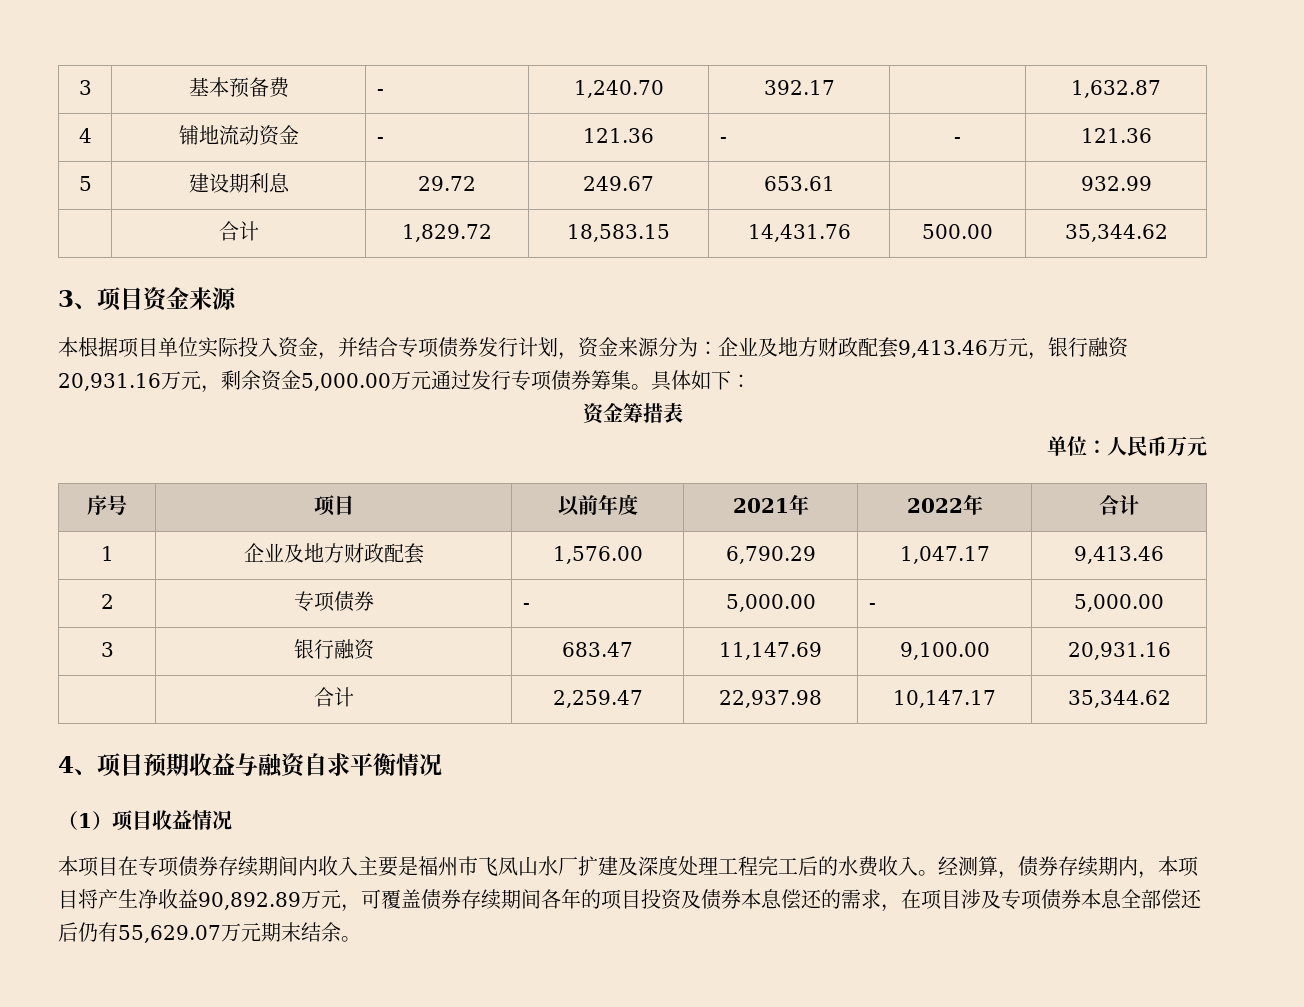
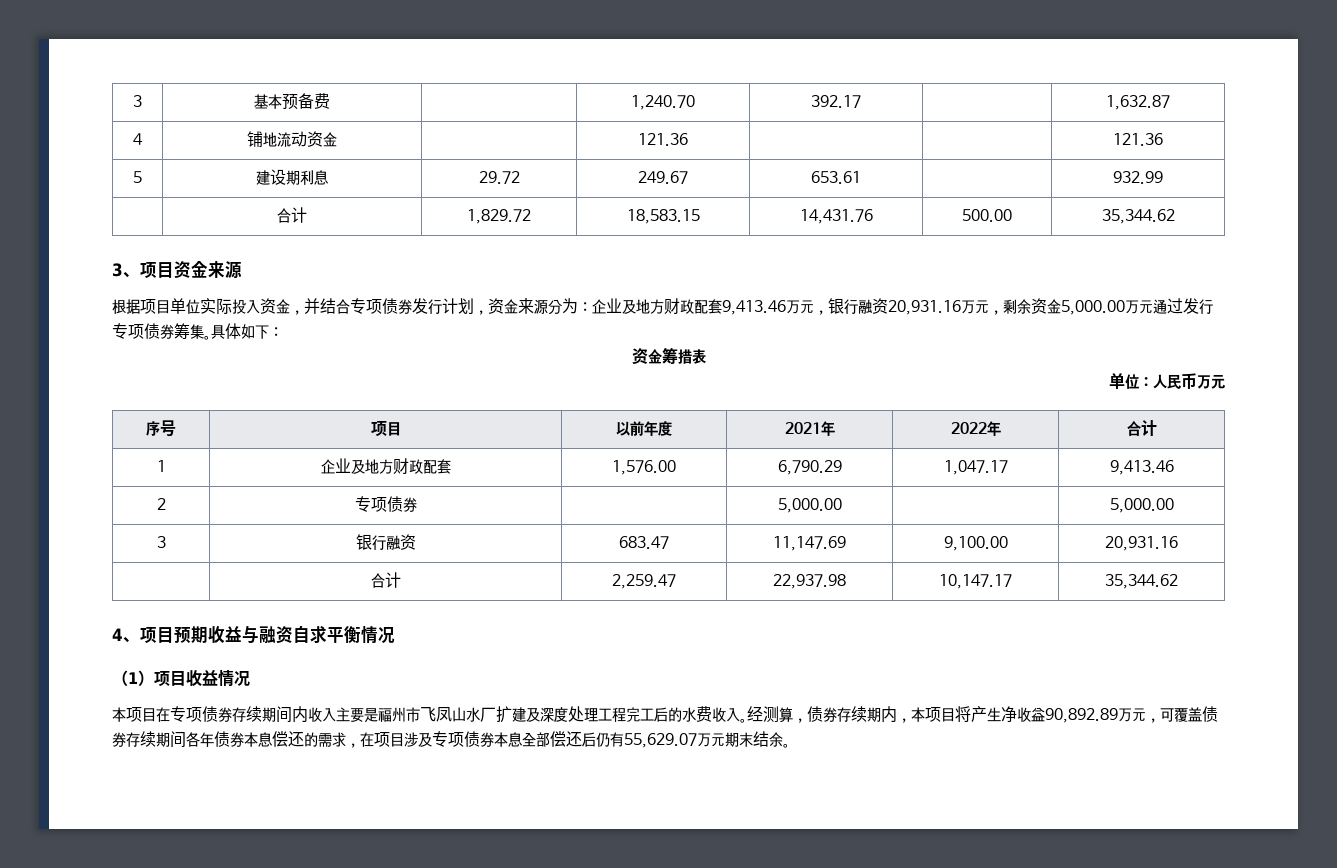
[376,89,384,95] - -> (330, 101) none
[376,137,384,143] - -> (337, 139) none
[719,137,727,143] [954,137,961,143] - | - -> (688, 139) |
[58,337,78,357] 本 -> (242, 270) none
[522,603,530,609] - -> (417, 504) none
[868,603,876,609] - -> (842, 505) none
[581,889,701,910] 的项目投资及 -> (214, 739) none

